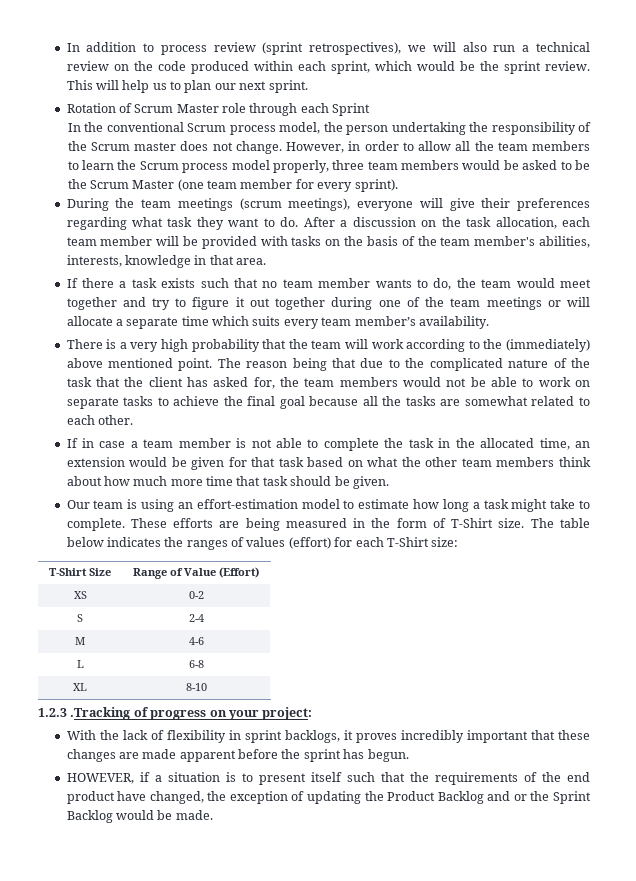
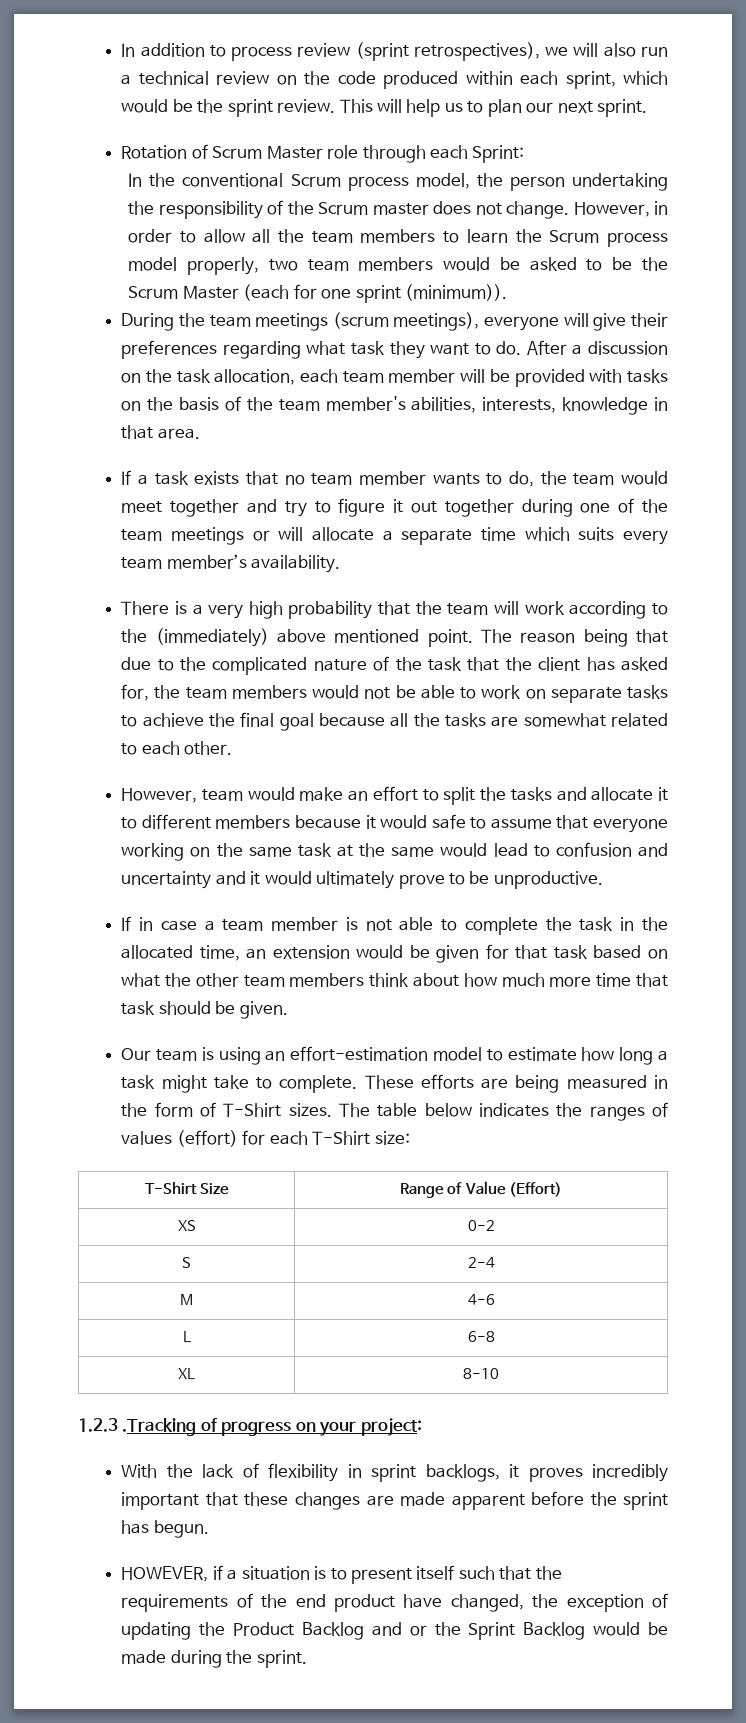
[332,103,371,116] Sprint -> [472,145,525,163] Sprint:
[332,160,365,170] three -> [268,259,298,271] two
[177,179,398,192] (one team member for every sprint). -> [243,284,507,303] (each for one sprint (minimum)).
[81,278,114,288] there -> (132, 477) none
[200,278,229,288] such -> (240, 478) none
(133, 420) none -> [121,786,669,805] [121,814,669,833] [121,842,669,861] [121,871,603,889] // However, team would make an effort to split the tasks and allocate it to different members because it would safe to assume that everyone working on the same task at the same would lead to confusion and uncertainty and it would ultimately prove to be unproductive.
[498,518,525,528] size. -> [288,1103,332,1117] sizes.
[175,810,213,820] made. -> [121,1650,307,1668] made during the sprint.

